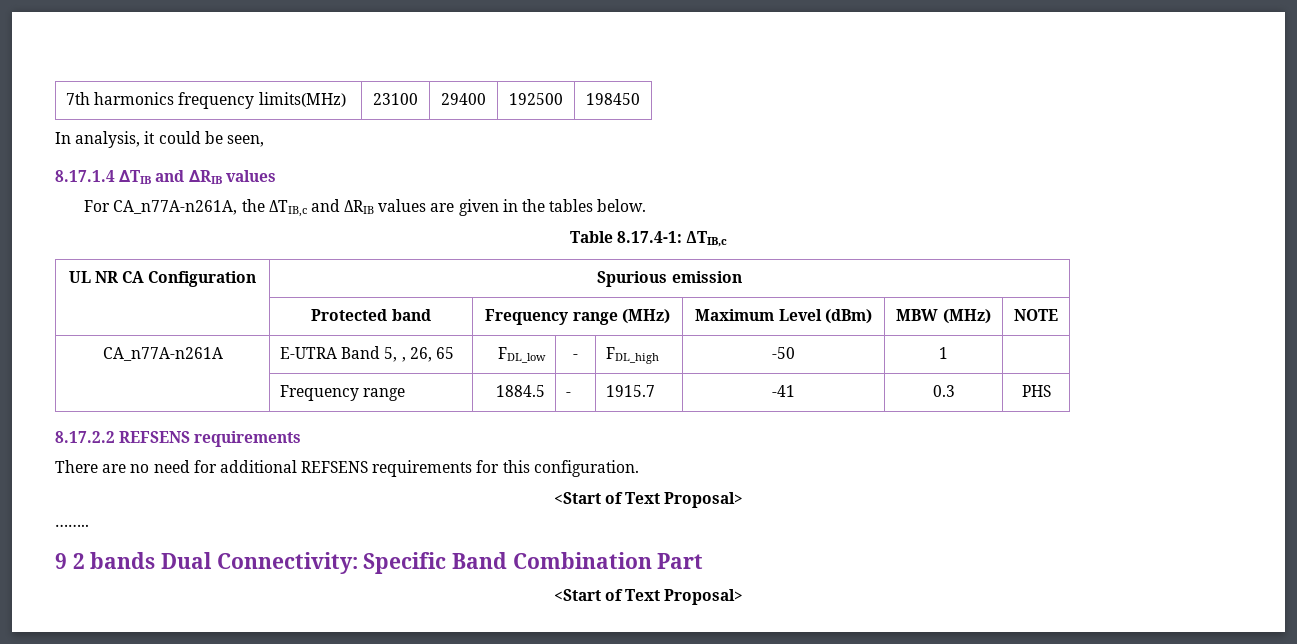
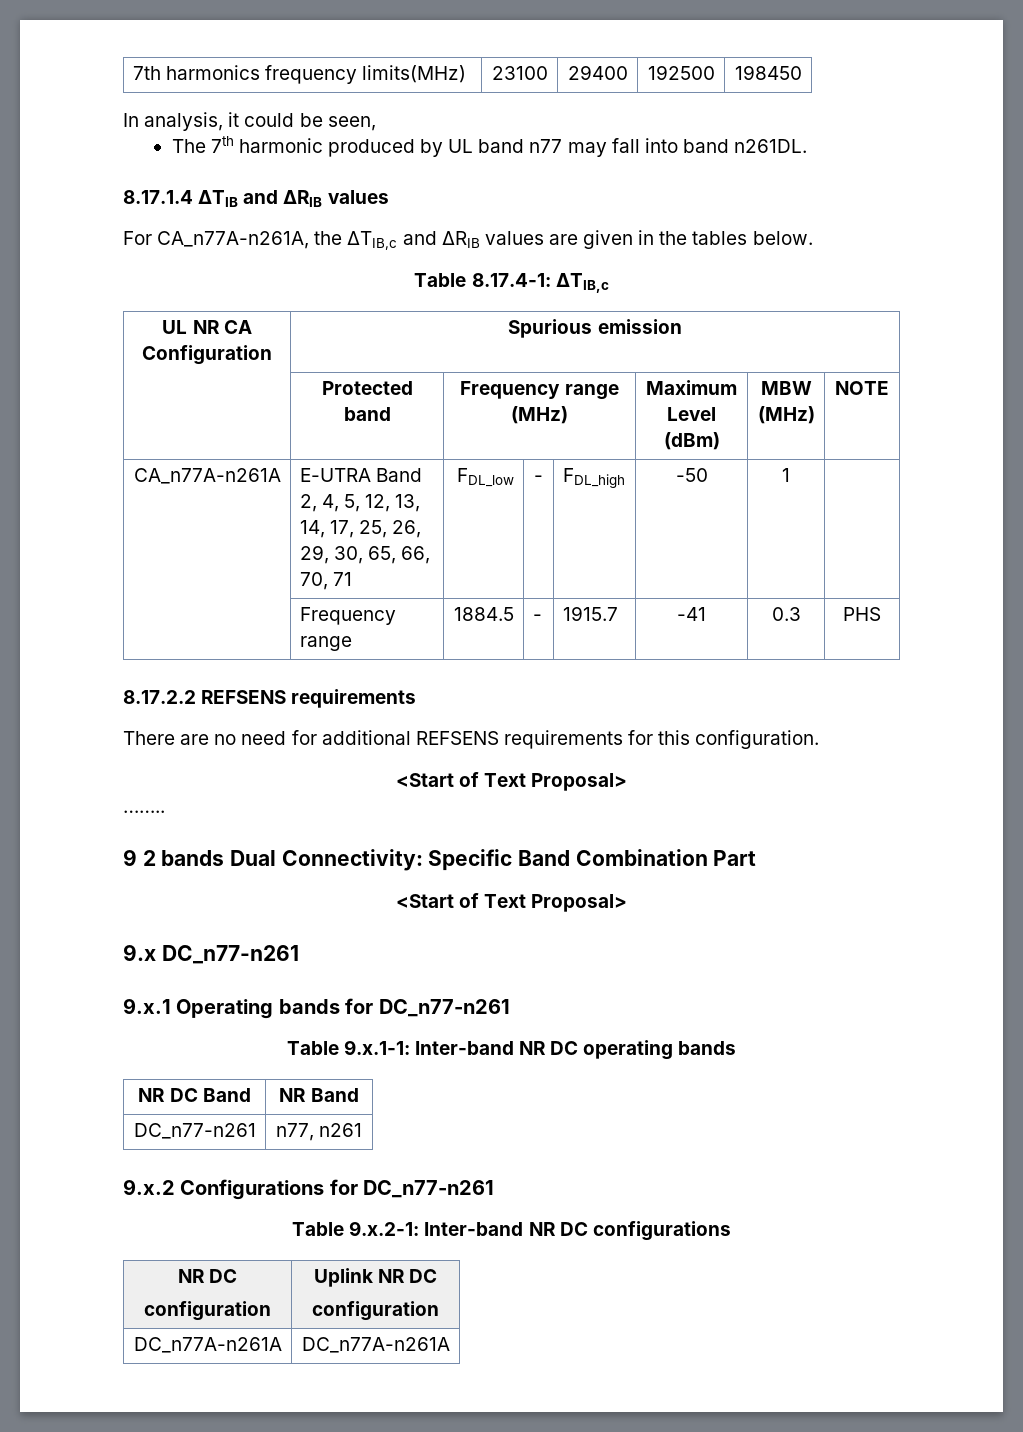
(264, 141) none -> [171,136,808,157] // The 7th harmonic produced by UL band n77 may fall into band n261DL.
[384,347,454,362] 5, , 26, 65 -> [299,494,421,512] [299,520,421,538] [299,545,430,564] [299,572,352,590] 2, 4, 5, 12, 13, 14, 17, 25, 26, 29, 30, 65, 66, 70, 71
(744, 597) none -> [123,944,299,964] [123,998,510,1019] [286,1040,737,1060] [138,1088,251,1102] [279,1088,359,1102] [133,1123,256,1139] [275,1123,363,1141] [123,1179,495,1200] [292,1221,731,1241] [177,1269,238,1283] [144,1301,271,1321] [313,1268,438,1287] [312,1301,439,1321] [133,1337,282,1353] [301,1337,450,1353] // 9.x DC_n77-n261 // 9.x.1 Operating bands for DC_n77-n261 // Table 9.x.1-1: Inter-band NR DC operating bands // NR DC Band | NR Band // DC_n77-n261 | n77, n261 // 9.x.2 Configurations for DC_n77-n261 // Table 9.x.2-1: Inter-band NR DC configurations // NR DC // configuration | Uplink NR DC // configuration // DC_n77A-n261A | DC_n77A-n261A

